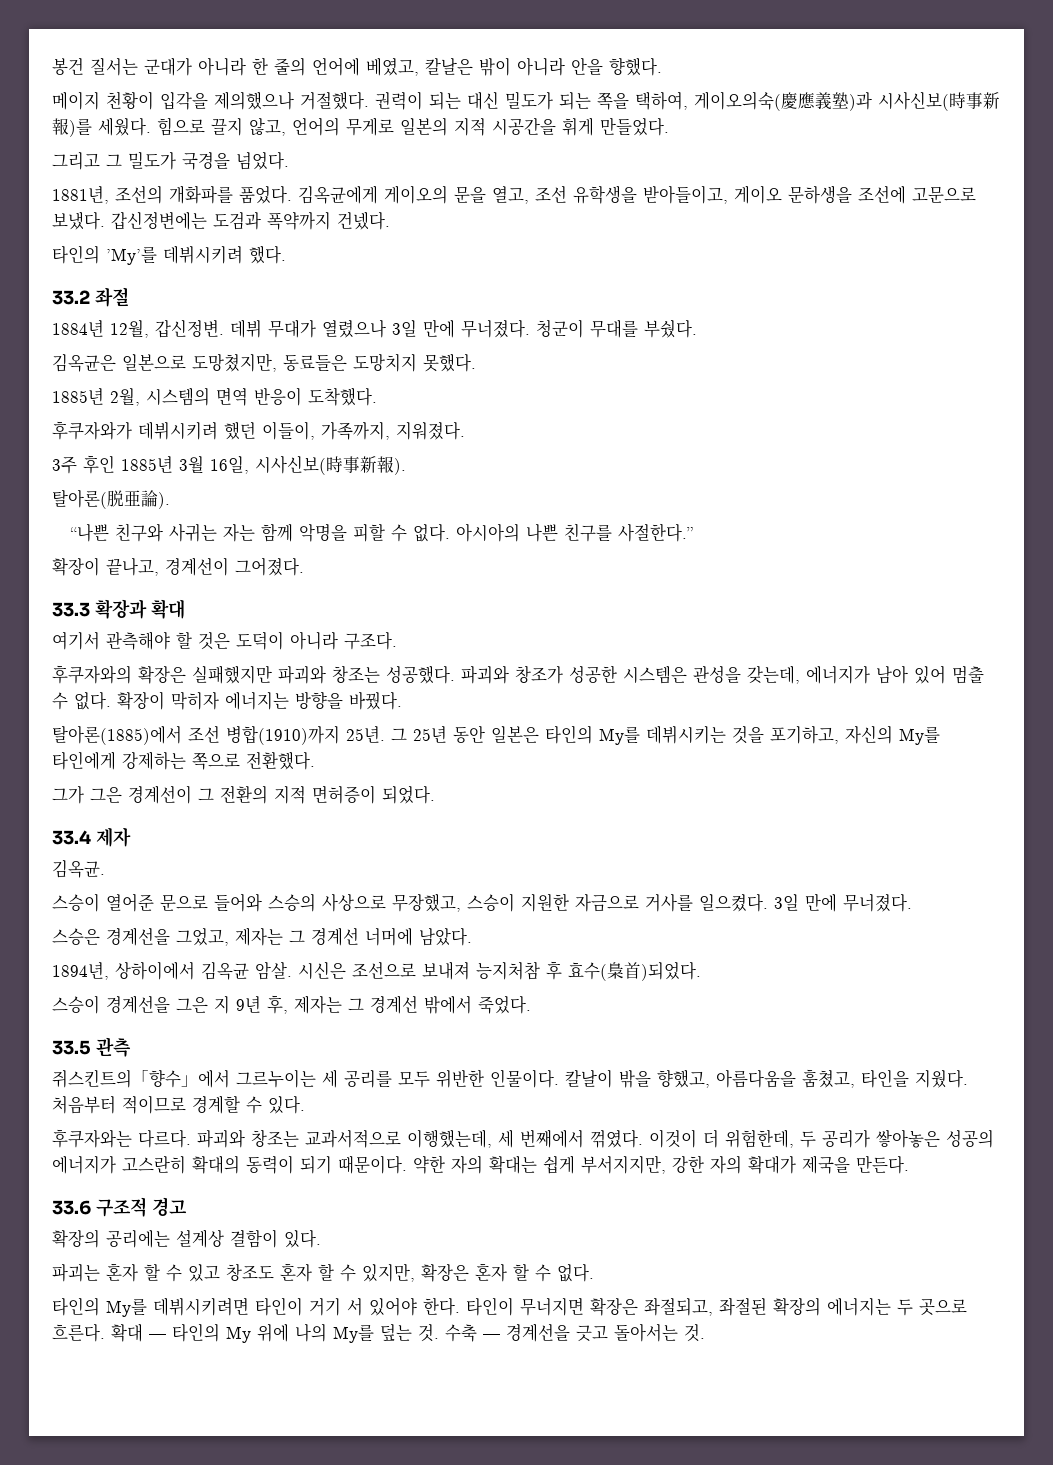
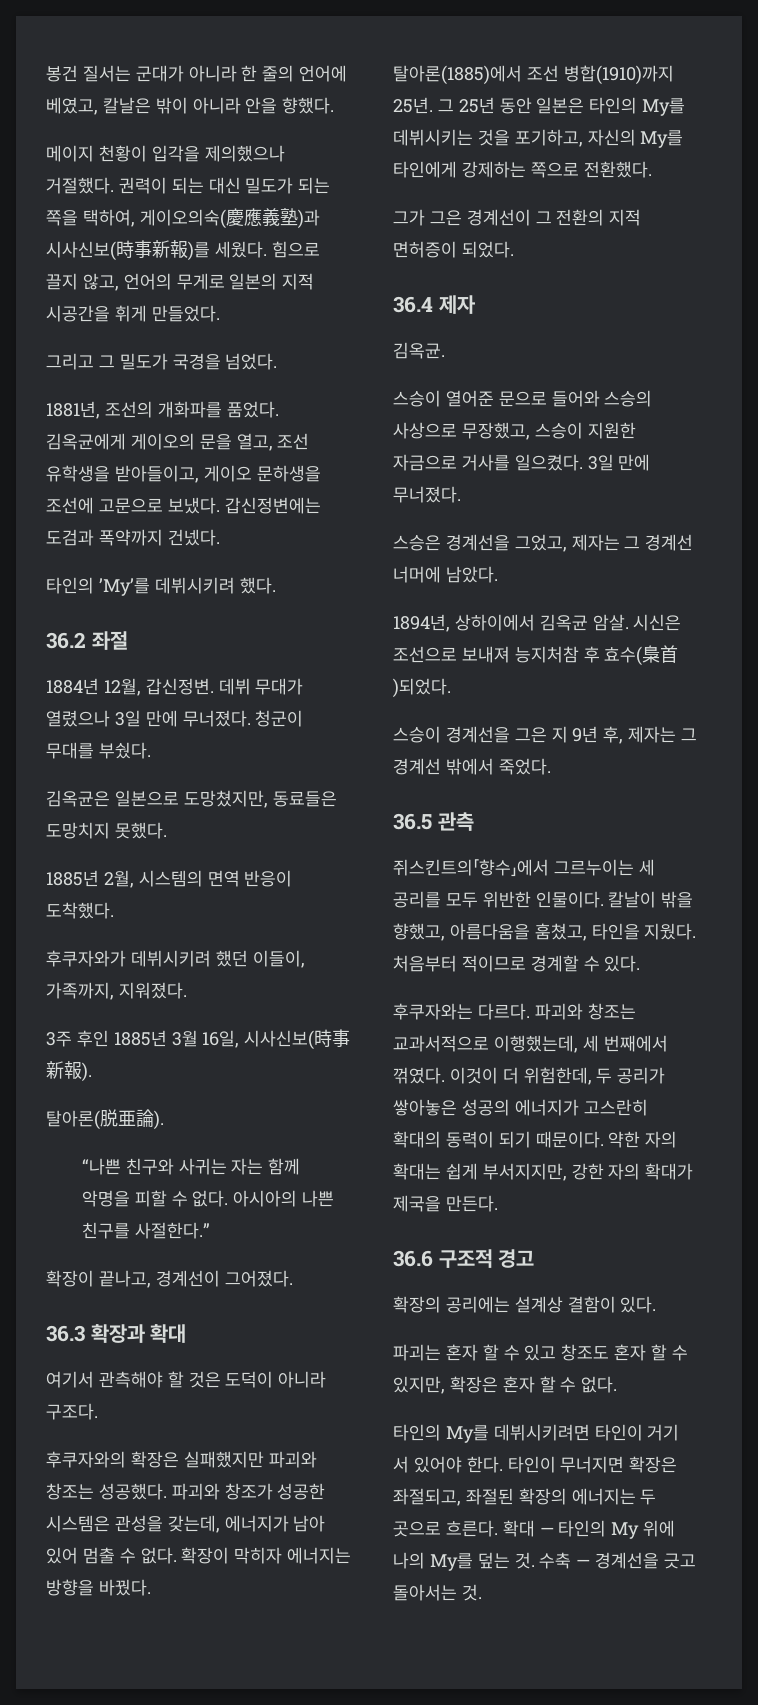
[52,290,90,305] 33.2 -> [46,632,86,649] 36.2
[52,602,90,617] 33.3 -> [46,1325,85,1342] 36.3
[52,830,91,845] 33.4 -> [393,296,433,313] 36.4
[52,1040,91,1055] 33.5 -> [393,813,432,830] 36.5
[52,1200,91,1215] 33.6 -> [393,1250,433,1267] 36.6

